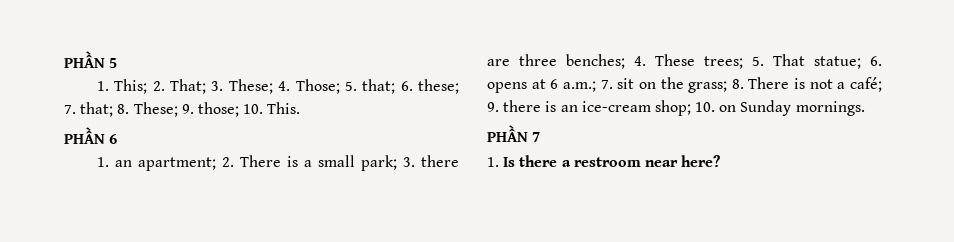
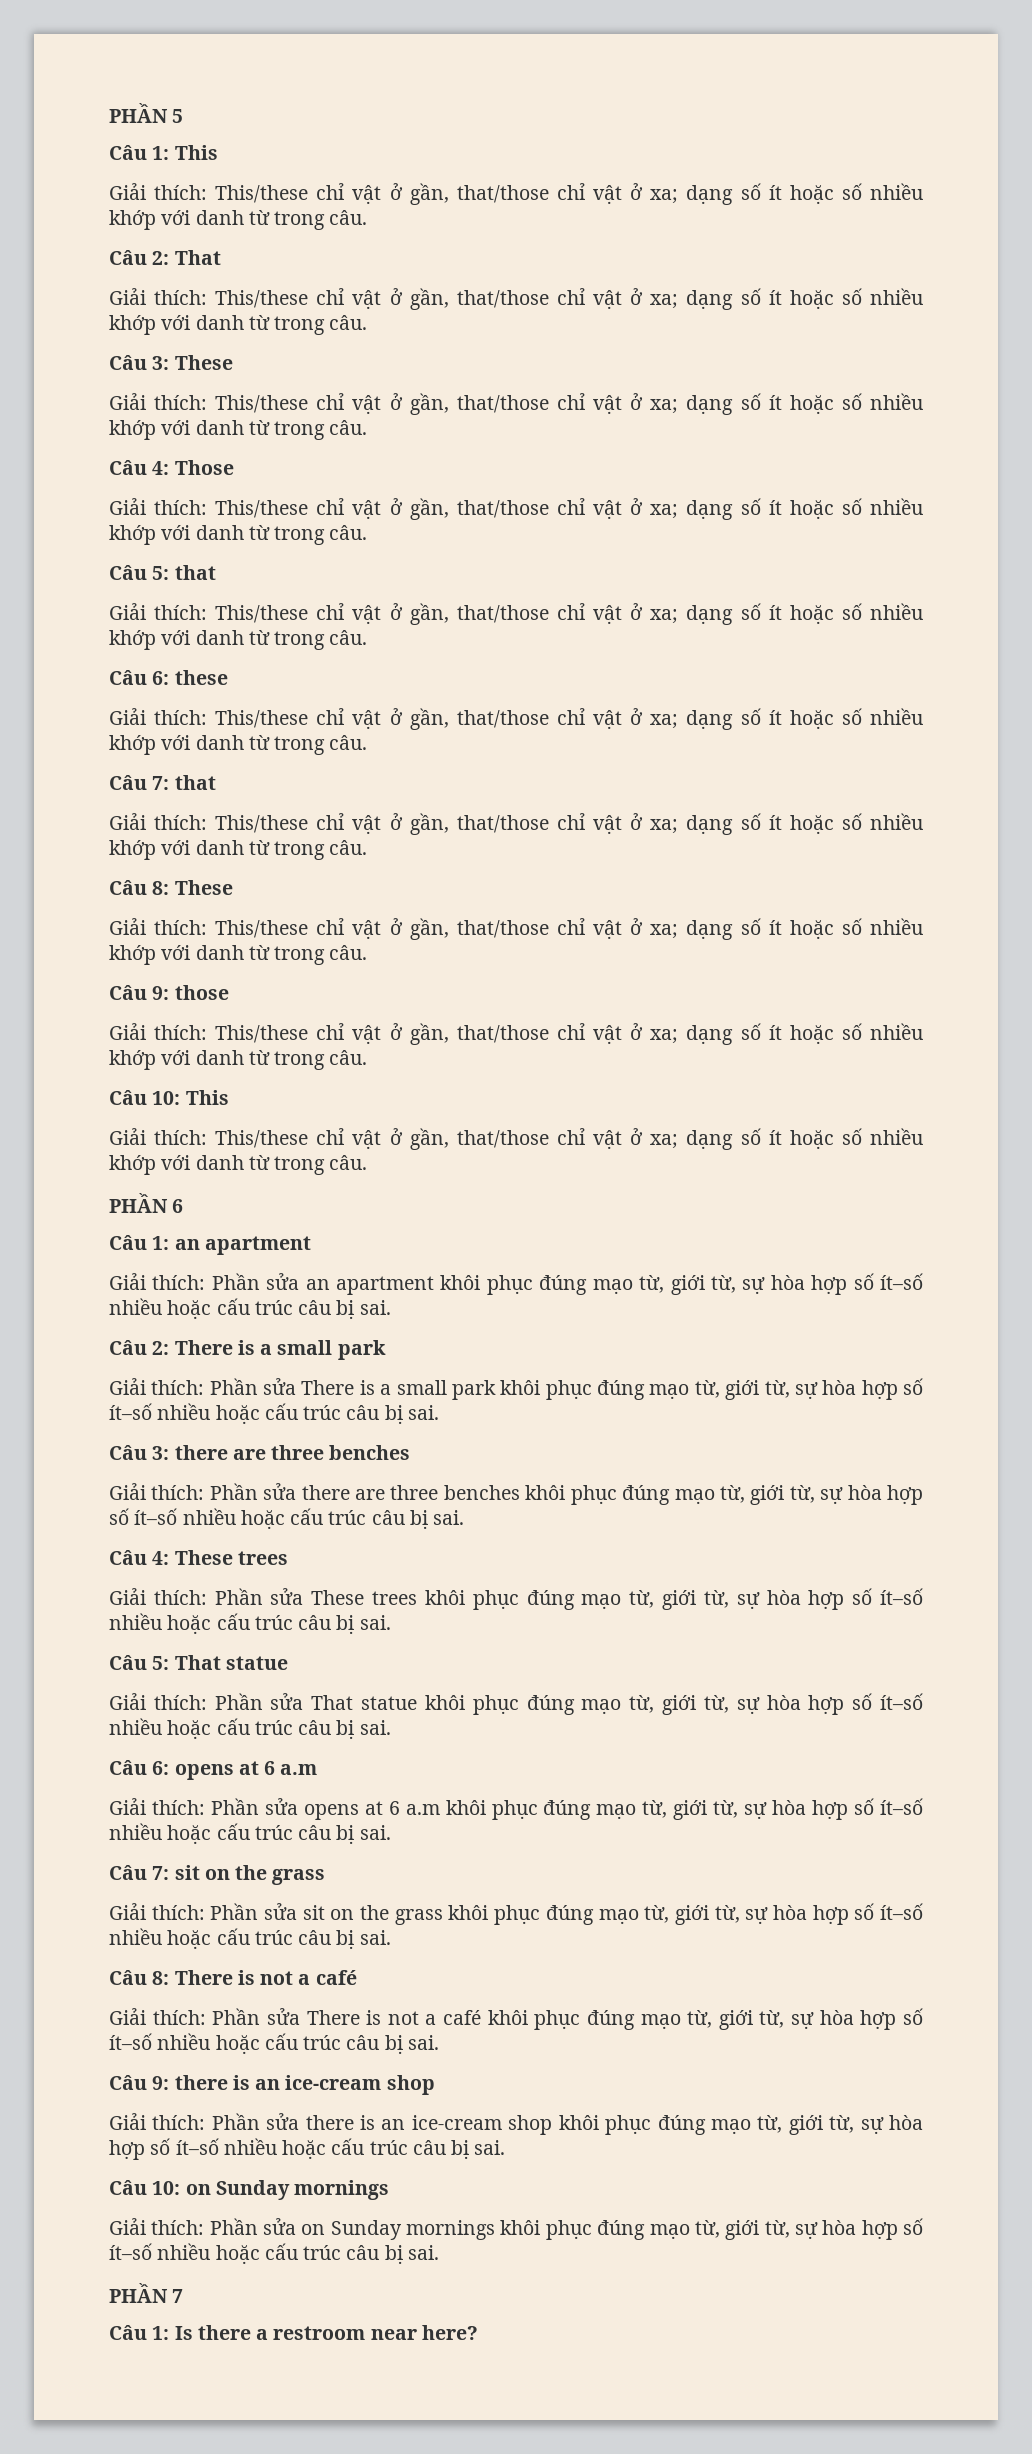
[97,79,459,94] [64,102,301,117] [64,127,118,144] [97,155,460,171] [487,54,882,69] [487,77,882,93] [487,100,865,116] 1. This; 2. That; 3. These; 4. Those; 5. that; 6. these; 7. that; 8. These; 9. those; 10. This. // PHẦN 6 // 1. an apartment; 2. There is a small park; 3. there are three benches; 4. These trees; 5. That statue; 6. opens at 6 a.m.; 7. sit on the grass; 8. There is not a café; 9. there is an ice-cream shop; 10. on Sunday mornings. -> [109,145,218,160] [109,183,924,205] [109,210,368,230] [109,250,221,265] [109,288,924,310] [109,315,368,335] [109,355,233,370] [109,393,924,415] [109,420,368,440] [109,460,234,475] [109,498,924,520] [109,525,368,545] [109,565,216,580] [109,603,924,625] [109,630,368,650] [109,670,228,685] [109,708,924,730] [109,735,368,755] [109,775,216,790] [109,813,924,835] [109,840,368,860] [109,880,233,895] [109,918,924,940] [109,945,368,965] [109,985,229,1000] [109,1023,924,1045] [109,1050,368,1070] [109,1090,229,1105] [109,1128,924,1150] [109,1155,368,1175] [109,1193,184,1213] [109,1235,311,1255] [109,1273,923,1295] [109,1298,391,1319] [109,1340,386,1360] [109,1378,923,1400] [109,1403,439,1424] [109,1445,411,1460] [109,1483,923,1505] [109,1508,465,1529] [109,1550,288,1565] [109,1588,924,1610] [109,1613,391,1634] [109,1655,288,1670] [109,1693,924,1715] [109,1718,391,1739] [109,1760,318,1780] [109,1798,923,1820] [109,1823,391,1844] [109,1865,326,1885] [109,1903,924,1925] [109,1928,391,1949] [109,1970,357,1985] [109,2008,924,2030] [109,2033,439,2054] [109,2075,435,2095] [109,2113,923,2135] [109,2138,506,2160] [109,2180,390,2200] [109,2218,924,2240] [109,2243,439,2264] Câu 1: This // Giải thích: This/these chỉ vật ở gần, that/those chỉ vật ở xa; dạng số ít hoặc số nhiều khớp với danh từ trong câu. // Câu 2: That // Giải thích: This/these chỉ vật ở gần, that/those chỉ vật ở xa; dạng số ít hoặc số nhiều khớp với danh từ trong câu. // Câu 3: These // Giải thích: This/these chỉ vật ở gần, that/those chỉ vật ở xa; dạng số ít hoặc số nhiều khớp với danh từ trong câu. // Câu 4: Those // Giải thích: This/these chỉ vật ở gần, that/those chỉ vật ở xa; dạng số ít hoặc số nhiều khớp với danh từ trong câu. // Câu 5: that // Giải thích: This/these chỉ vật ở gần, that/those chỉ vật ở xa; dạng số ít hoặc số nhiều khớp với danh từ trong câu. // Câu 6: these // Giải thích: This/these chỉ vật ở gần, that/those chỉ vật ở xa; dạng số ít hoặc số nhiều khớp với danh từ trong câu. // Câu 7: that // Giải thích: This/these chỉ vật ở gần, that/those chỉ vật ở xa; dạng số ít hoặc số nhiều khớp với danh từ trong câu. // Câu 8: These // Giải thích: This/these chỉ vật ở gần, that/those chỉ vật ở xa; dạng số ít hoặc số nhiều khớp với danh từ trong câu. // Câu 9: those // Giải thích: This/these chỉ vật ở gần, that/those chỉ vật ở xa; dạng số ít hoặc số nhiều khớp với danh từ trong câu. // Câu 10: This // Giải thích: This/these chỉ vật ở gần, that/those chỉ vật ở xa; dạng số ít hoặc số nhiều khớp với danh từ trong câu. // PHẦN 6 // Câu 1: an apartment // Giải thích: Phần sửa an apartment khôi phục đúng mạo từ, giới từ, sự hòa hợp số ít–số nhiều hoặc cấu trúc câu bị sai. // Câu 2: There is a small park // Giải thích: Phần sửa There is a small park khôi phục đúng mạo từ, giới từ, sự hòa hợp số ít–số nhiều hoặc cấu trúc câu bị sai. // Câu 3: there are three benches // Giải thích: Phần sửa there are three benches khôi phục đúng mạo từ, giới từ, sự hòa hợp số ít–số nhiều hoặc cấu trúc câu bị sai. // Câu 4: These trees // Giải thích: Phần sửa These trees khôi phục đúng mạo từ, giới từ, sự hòa hợp số ít–số nhiều hoặc cấu trúc câu bị sai. // Câu 5: That statue // Giải thích: Phần sửa That statue khôi phục đúng mạo từ, giới từ, sự hòa hợp số ít–số nhiều hoặc cấu trúc câu bị sai. // Câu 6: opens at 6 a.m // Giải thích: Phần sửa opens at 6 a.m khôi phục đúng mạo từ, giới từ, sự hòa hợp số ít–số nhiều hoặc cấu trúc câu bị sai. // Câu 7: sit on the grass // Giải thích: Phần sửa sit on the grass khôi phục đúng mạo từ, giới từ, sự hòa hợp số ít–số nhiều hoặc cấu trúc câu bị sai. // Câu 8: There is not a café // Giải thích: Phần sửa There is not a café khôi phục đúng mạo từ, giới từ, sự hòa hợp số ít–số nhiều hoặc cấu trúc câu bị sai. // Câu 9: there is an ice-cream shop // Giải thích: Phần sửa there is an ice-cream shop khôi phục đúng mạo từ, giới từ, sự hòa hợp số ít–số nhiều hoặc cấu trúc câu bị sai. // Câu 10: on Sunday mornings // Giải thích: Phần sửa on Sunday mornings khôi phục đúng mạo từ, giới từ, sự hòa hợp số ít–số nhiều hoặc cấu trúc câu bị sai.
[487,157,499,167] 1. -> [109,2325,170,2340] Câu 1:

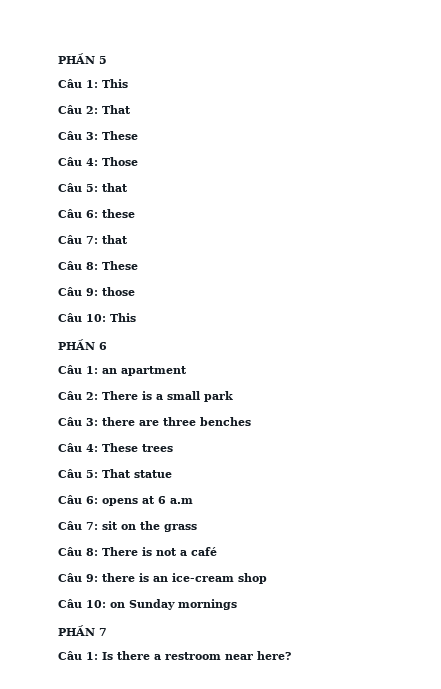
[109,183,924,205] [109,210,368,230] [109,250,221,265] [109,288,924,310] [109,315,368,335] [109,355,233,370] [109,393,924,415] [109,420,368,440] [109,460,234,475] [109,498,924,520] [109,525,368,545] [109,565,216,580] [109,603,924,625] [109,630,368,650] [109,670,228,685] [109,708,924,730] [109,735,368,755] [109,775,216,790] [109,813,924,835] [109,840,368,860] [109,880,233,895] [109,918,924,940] [109,945,368,965] [109,985,229,1000] [109,1023,924,1045] [109,1050,368,1070] [109,1090,229,1105] [109,1128,924,1150] [109,1155,368,1175] Giải thích: This/these chỉ vật ở gần, that/those chỉ vật ở xa; dạng số ít hoặc số nhiều khớp với danh từ trong câu. // Câu 2: That // Giải thích: This/these chỉ vật ở gần, that/those chỉ vật ở xa; dạng số ít hoặc số nhiều khớp với danh từ trong câu. // Câu 3: These // Giải thích: This/these chỉ vật ở gần, that/those chỉ vật ở xa; dạng số ít hoặc số nhiều khớp với danh từ trong câu. // Câu 4: Those // Giải thích: This/these chỉ vật ở gần, that/those chỉ vật ở xa; dạng số ít hoặc số nhiều khớp với danh từ trong câu. // Câu 5: that // Giải thích: This/these chỉ vật ở gần, that/those chỉ vật ở xa; dạng số ít hoặc số nhiều khớp với danh từ trong câu. // Câu 6: these // Giải thích: This/these chỉ vật ở gần, that/those chỉ vật ở xa; dạng số ít hoặc số nhiều khớp với danh từ trong câu. // Câu 7: that // Giải thích: This/these chỉ vật ở gần, that/those chỉ vật ở xa; dạng số ít hoặc số nhiều khớp với danh từ trong câu. // Câu 8: These // Giải thích: This/these chỉ vật ở gần, that/those chỉ vật ở xa; dạng số ít hoặc số nhiều khớp với danh từ trong câu. // Câu 9: those // Giải thích: This/these chỉ vật ở gần, that/those chỉ vật ở xa; dạng số ít hoặc số nhiều khớp với danh từ trong câu. // Câu 10: This // Giải thích: This/these chỉ vật ở gần, that/those chỉ vật ở xa; dạng số ít hoặc số nhiều khớp với danh từ trong câu. -> [58,105,131,114] [58,131,138,140] [58,157,138,166] [58,183,128,192] [58,209,135,218] [58,235,128,244] [58,261,138,270] [58,287,135,296] [58,313,136,322] Câu 2: That // Câu 3: These // Câu 4: Those // Câu 5: that // Câu 6: these // Câu 7: that // Câu 8: These // Câu 9: those // Câu 10: This
[109,1273,923,1295] [109,1298,391,1319] // Giải thích: Phần sửa an apartment khôi phục đúng mạo từ, giới từ, sự hòa hợp số ít–số nhiều hoặc cấu trúc câu bị sai. -> (187, 371) none
[109,1378,923,1400] [109,1403,439,1424] // Giải thích: Phần sửa There is a small park khôi phục đúng mạo từ, giới từ, sự hòa hợp số ít–số nhiều hoặc cấu trúc câu bị sai. -> (233, 396) none
[109,1483,923,1505] [109,1508,465,1529] [109,1550,288,1565] [109,1588,924,1610] [109,1613,391,1634] [109,1655,288,1670] [109,1693,924,1715] [109,1718,391,1739] Giải thích: Phần sửa there are three benches khôi phục đúng mạo từ, giới từ, sự hòa hợp số ít–số nhiều hoặc cấu trúc câu bị sai. // Câu 4: These trees // Giải thích: Phần sửa These trees khôi phục đúng mạo từ, giới từ, sự hòa hợp số ít–số nhiều hoặc cấu trúc câu bị sai. // Câu 5: That statue // Giải thích: Phần sửa That statue khôi phục đúng mạo từ, giới từ, sự hòa hợp số ít–số nhiều hoặc cấu trúc câu bị sai. -> [58,443,173,452] [58,469,172,478] Câu 4: These trees // Câu 5: That statue
[109,1798,923,1820] [109,1823,391,1844] // Giải thích: Phần sửa opens at 6 a.m khôi phục đúng mạo từ, giới từ, sự hòa hợp số ít–số nhiều hoặc cấu trúc câu bị sai. -> (193, 501) none
[109,1903,924,1925] [109,1928,391,1949] // Giải thích: Phần sửa sit on the grass khôi phục đúng mạo từ, giới từ, sự hòa hợp số ít–số nhiều hoặc cấu trúc câu bị sai. -> (197, 528) none
[109,2008,924,2030] [109,2033,439,2054] // Giải thích: Phần sửa There is not a café khôi phục đúng mạo từ, giới từ, sự hòa hợp số ít–số nhiều hoặc cấu trúc câu bị sai. -> (217, 551) none
[109,2113,923,2135] [109,2138,506,2160] // Giải thích: Phần sửa there is an ice-cream shop khôi phục đúng mạo từ, giới từ, sự hòa hợp số ít–số nhiều hoặc cấu trúc câu bị sai. -> (267, 578) none
[109,2218,924,2240] [109,2243,439,2264] // Giải thích: Phần sửa on Sunday mornings khôi phục đúng mạo từ, giới từ, sự hòa hợp số ít–số nhiều hoặc cấu trúc câu bị sai. -> (237, 604) none

